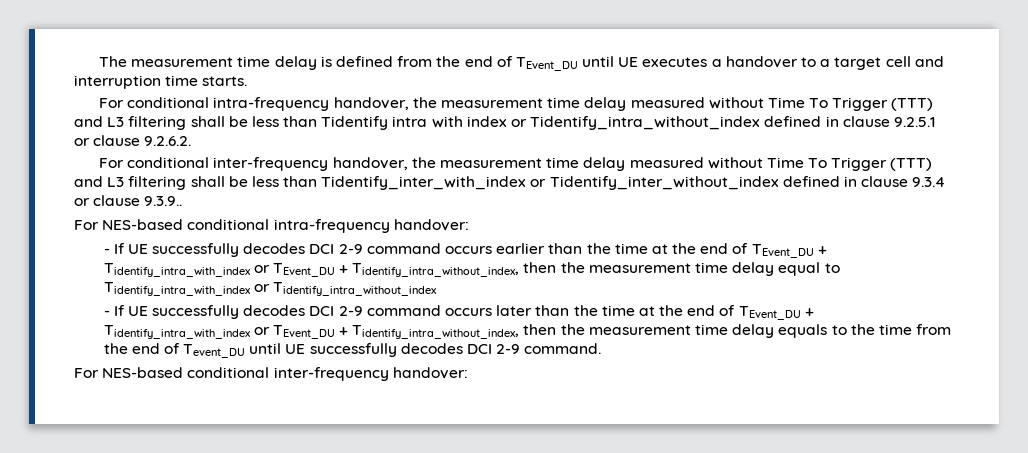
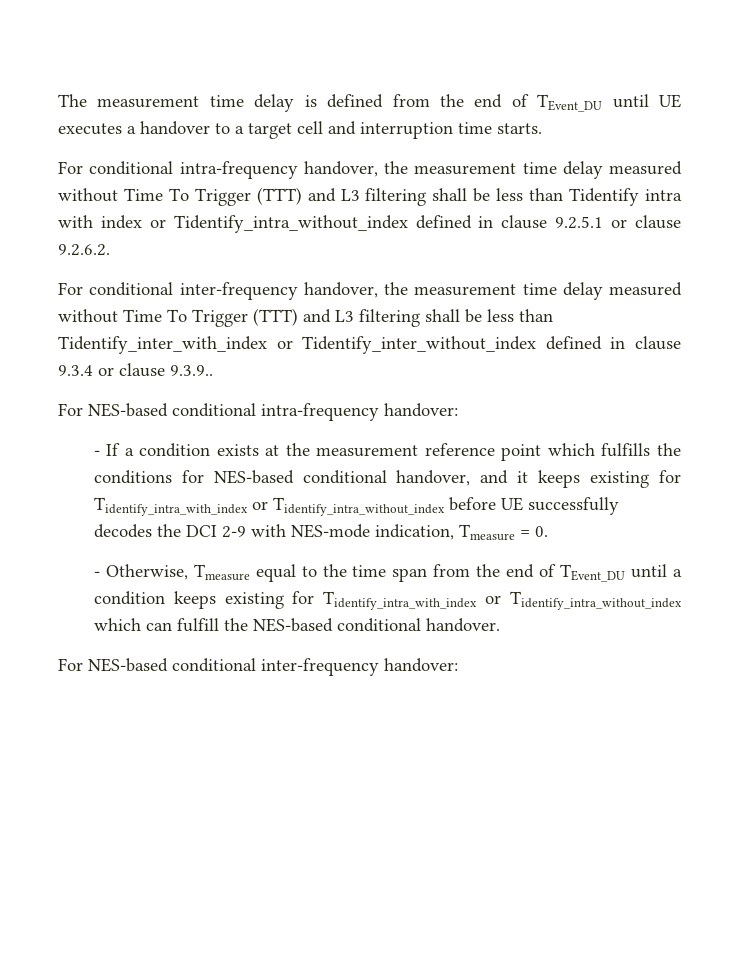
[127,243,827,258] [103,262,840,277] [103,282,437,296] [103,305,814,320] [103,324,952,339] [103,343,602,358] UE successfully decodes DCI 2-9 command occurs earlier than the time at the end of TEvent_DU + Tidentify_intra_with_index or TEvent_DU + Tidentify_intra_without_index, then the measurement time delay equal to Tidentify_intra_with_index or Tidentify_intra_without_index // - If UE successfully decodes DCI 2-9 command occurs later than the time at the end of TEvent_DU + Tidentify_intra_with_index or TEvent_DU + Tidentify_intra_without_index, then the measurement time delay equals to the time from the end of Tevent_DU until UE successfully decodes DCI 2-9 command. -> [124,443,681,461] [93,470,681,488] [93,497,619,516] [93,524,548,541] [93,564,683,582] [93,591,682,610] [93,618,500,632] a condition exists at the measurement reference point which fulfills the conditions for NES-based conditional handover, and it keeps existing for Tidentify_intra_with_index or Tidentify_intra_without_index before UE successfully decodes the DCI 2-9 with NES-mode indication, Tmeasure = 0. // - Otherwise, Tmeasure equal to the time span from the end of TEvent_DU until a condition keeps existing for Tidentify_intra_with_index or Tidentify_intra_without_index which can fulfill the NES-based conditional handover.

